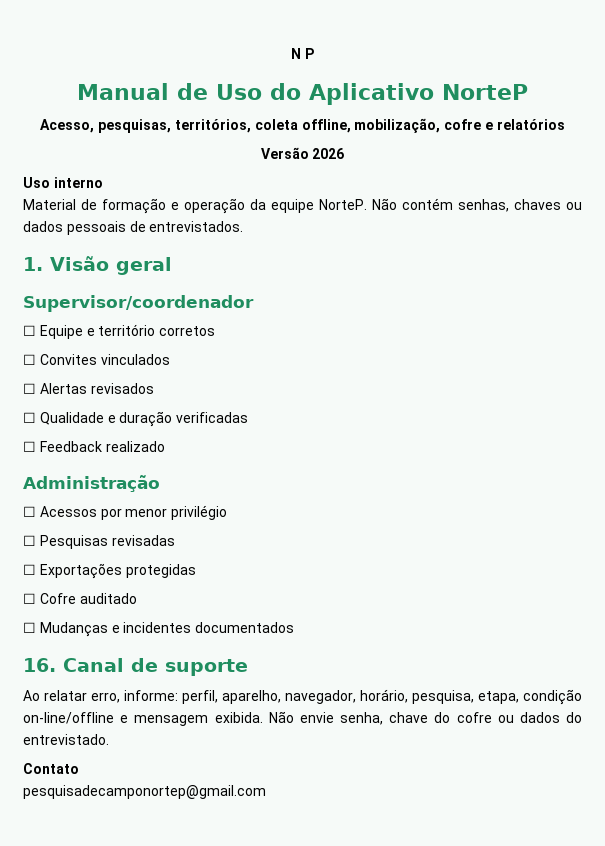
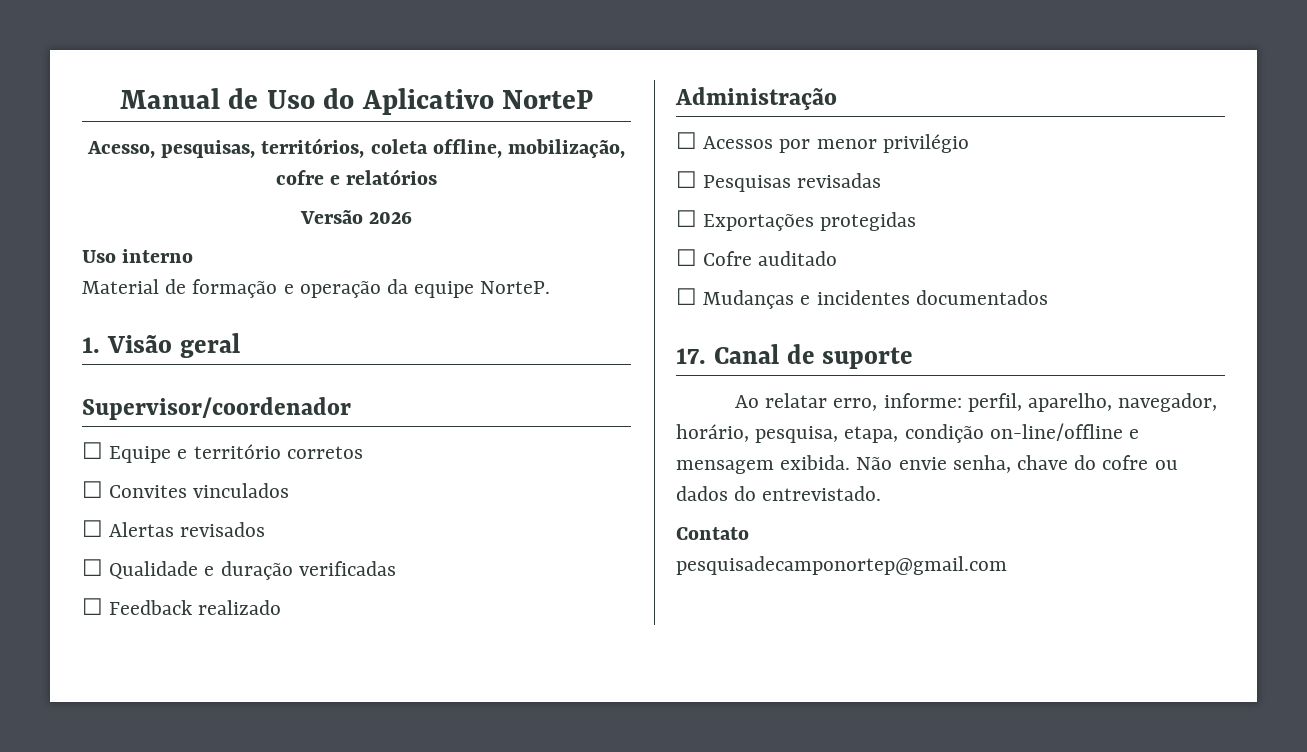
[291,48,314,59] N P // -> (119, 98) none
[372,198,582,212] [23,221,244,235] Não contém senhas, chaves ou dados pessoais de entrevistados. -> (551, 287) none
[23,658,56,672] 16. -> [676,348,706,364] 17.

